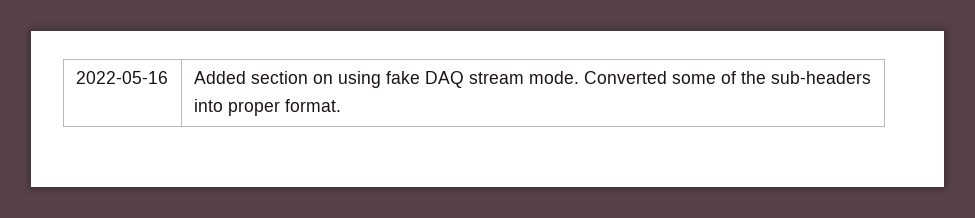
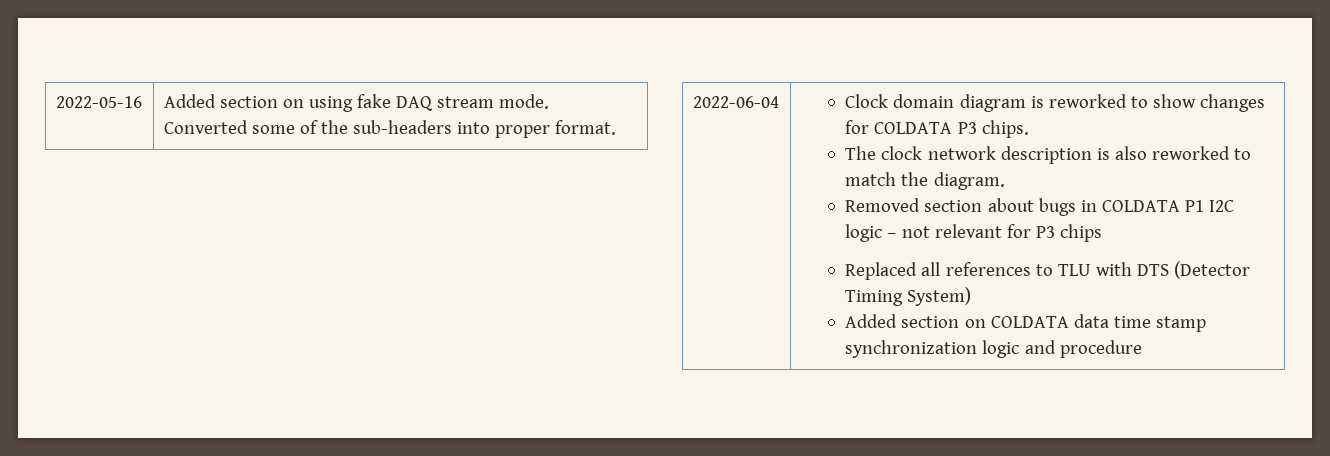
(341, 105) none -> [692,96,779,108] [845,94,1266,112] [845,120,1029,138] [845,146,1252,164] [845,172,1005,190] [845,198,1235,216] [845,224,1103,242] [845,261,1251,280] [845,287,972,306] [845,314,1207,332] [845,340,1142,358] // 2022-06-04 | Clock domain diagram is reworked to show changes for COLDATA P3 chips. // The clock network description is also reworked to match the diagram. // Removed section about bugs in COLDATA P1 I2C logic – not relevant for P3 chips // Replaced all references to TLU with DTS (Detector Timing System) // Added section on COLDATA data time stamp synchronization logic and procedure

